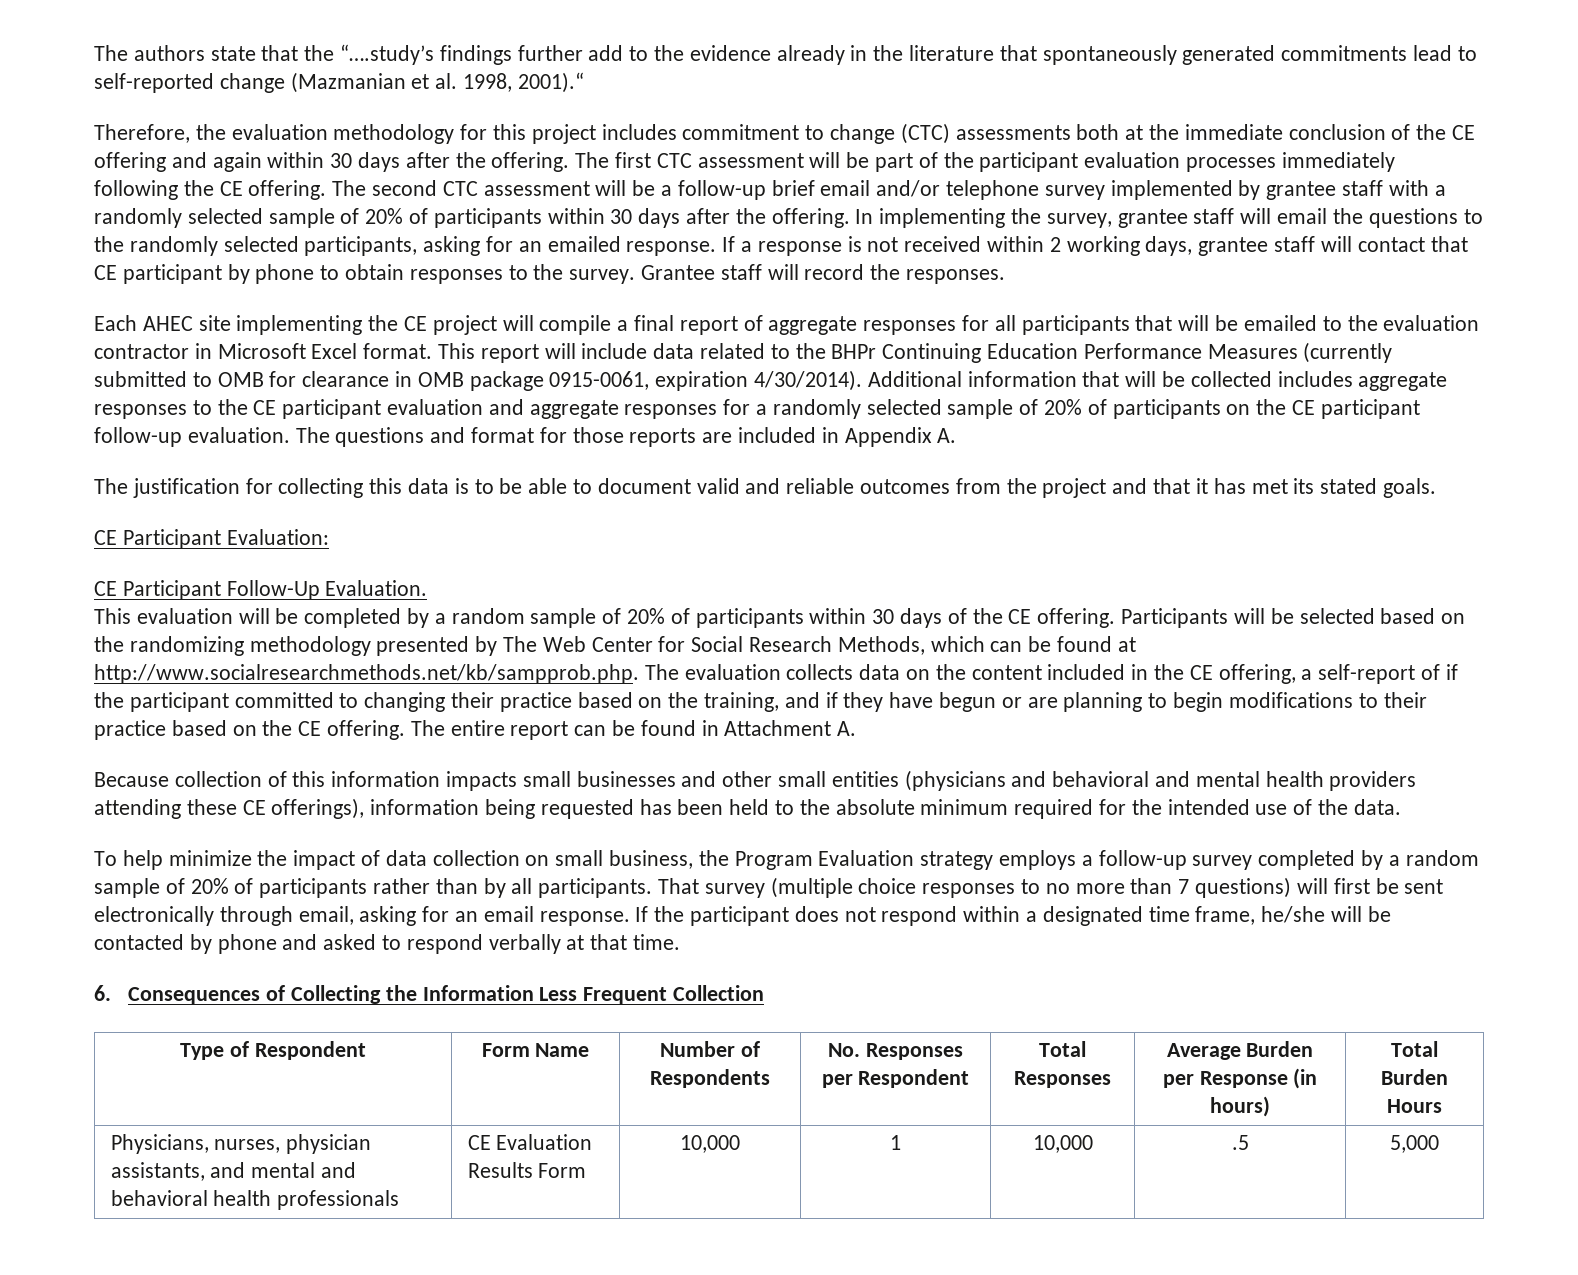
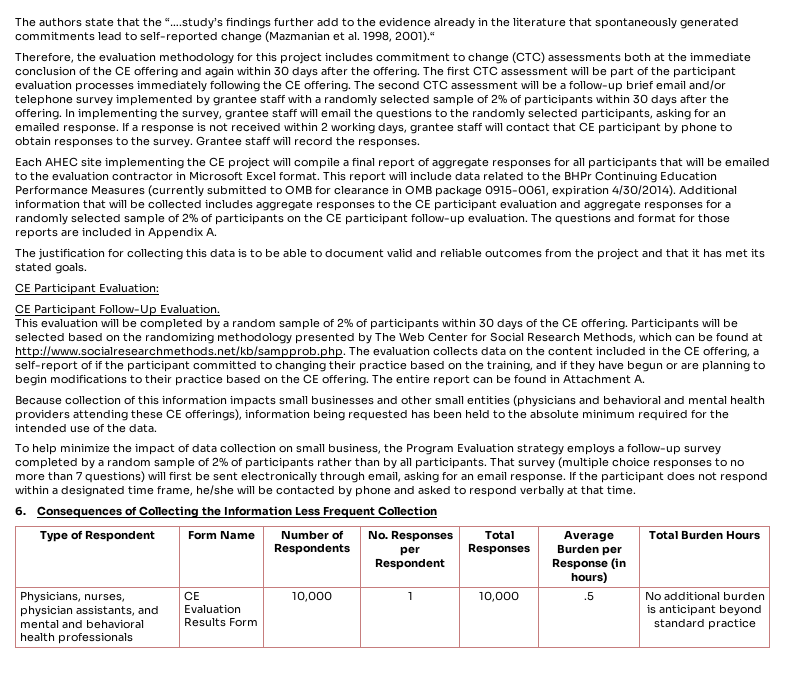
[365,208,404,224] 20% -> [491,94,507,104] 2%
[1044,399,1083,415] 20% -> [182,213,198,223] 2%
[627,608,666,624] 20% -> [337,318,353,328] 2%
[190,878,229,894] 20% -> [212,457,228,467] 2%
[1390,1135,1439,1153] 5,000 -> [644,591,765,601] [647,604,762,616] [653,618,756,630] No additional burden is anticipant beyond standard practice

